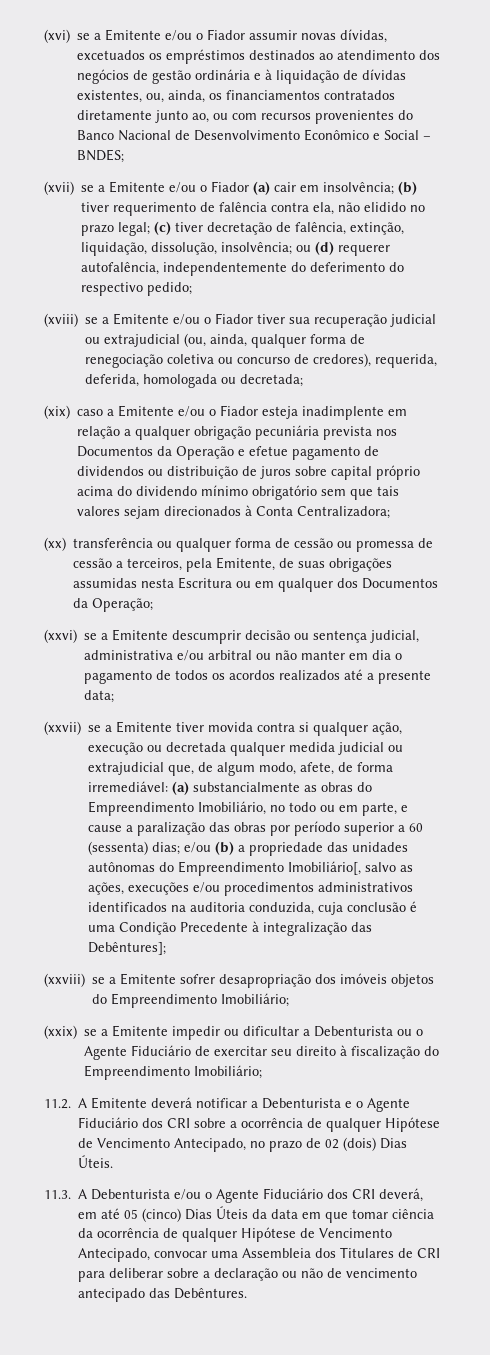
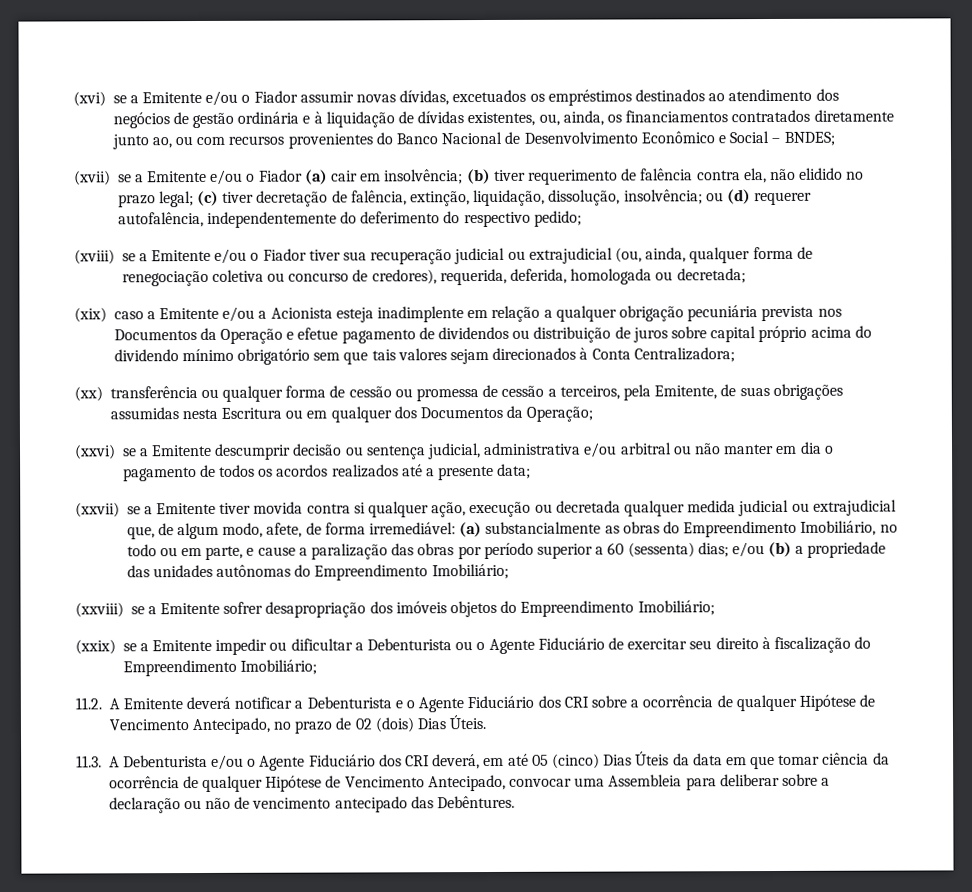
[209,405,259,416] o Fiador -> [258,307,333,319] a Acionista
[288,861,414,875] [88,882,414,896] [88,901,418,915] [88,921,373,936] [88,942,167,955] Imobiliário[, salvo as ações, execuções e/ou procedimentos administrativos identificados na auditoria conduzida, cuja conclusão é uma Condição Precedente à integralização das Debêntures]; -> [431,563,509,580] Imobiliário;
[315,1247,441,1258] dos Titulares de CRI -> (683, 780) none

